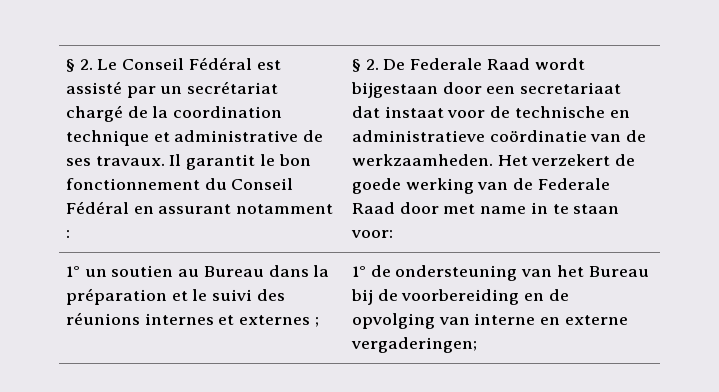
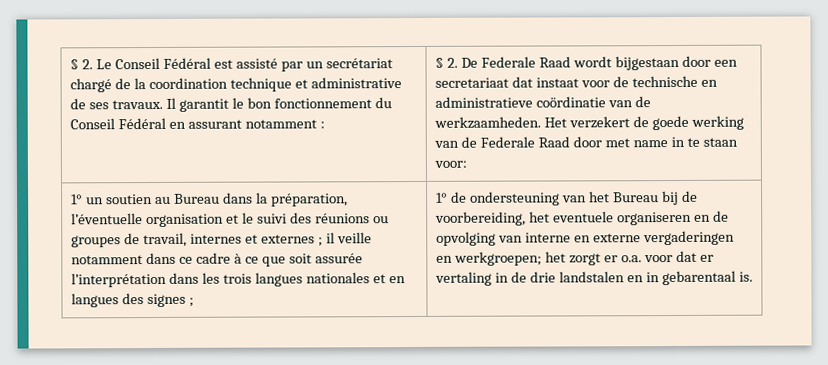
[66,288,168,305] préparation -> [270,193,348,207] [71,213,225,228] préparation, l’éventuelle organisation
(141, 318) none -> [372,216,389,224] [71,232,188,248] ou groupes de travail,
(319, 322) none -> [325,232,372,244] [71,252,363,267] [71,272,406,288] [71,293,195,308] il veille notamment dans ce cadre à ce que soit assurée l’interprétation dans les trois langues nationales et en langues des signes ;
[401,289,520,305] voorbereiding -> [435,211,693,226] voorbereiding, het eventuele organiseren
[351,337,478,353] vergaderingen; -> [642,230,735,246] [436,250,714,266] [435,270,753,286] vergaderingen en werkgroepen; het zorgt er o.a. voor dat er vertaling in de drie landstalen en in gebarentaal is.

